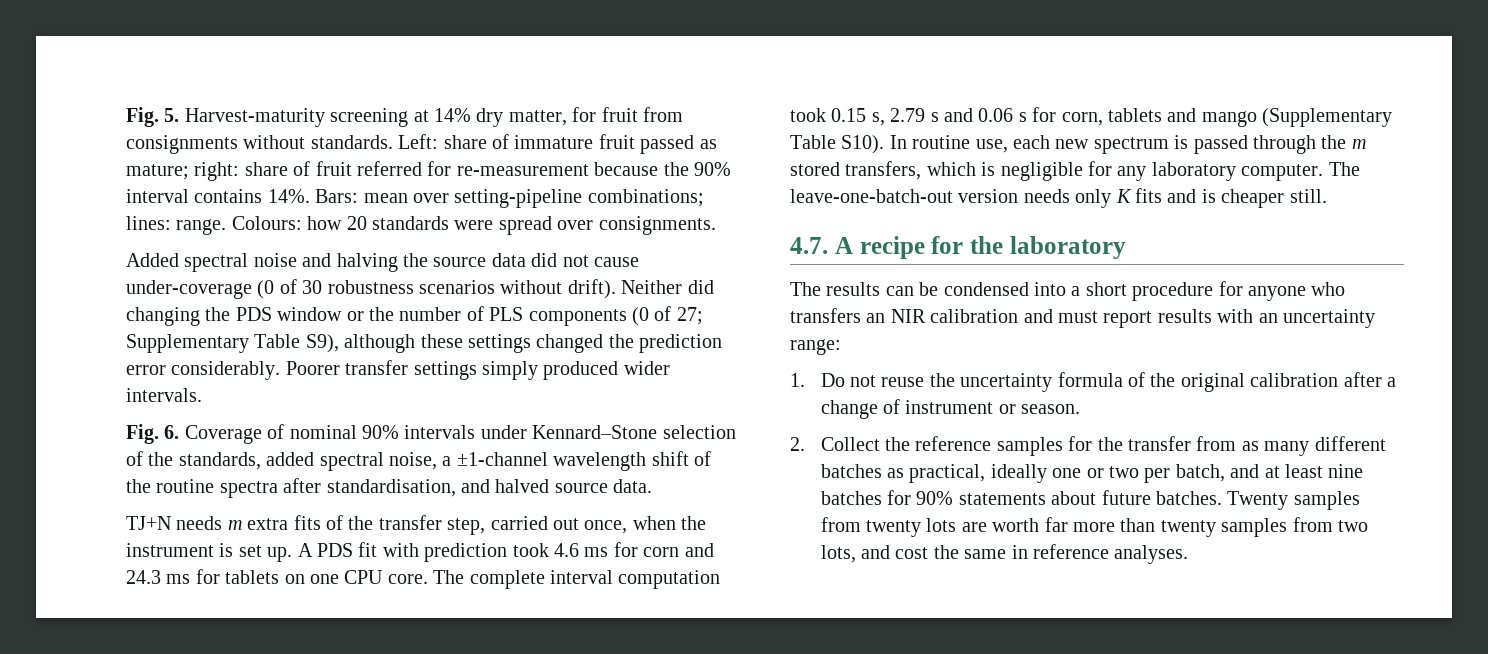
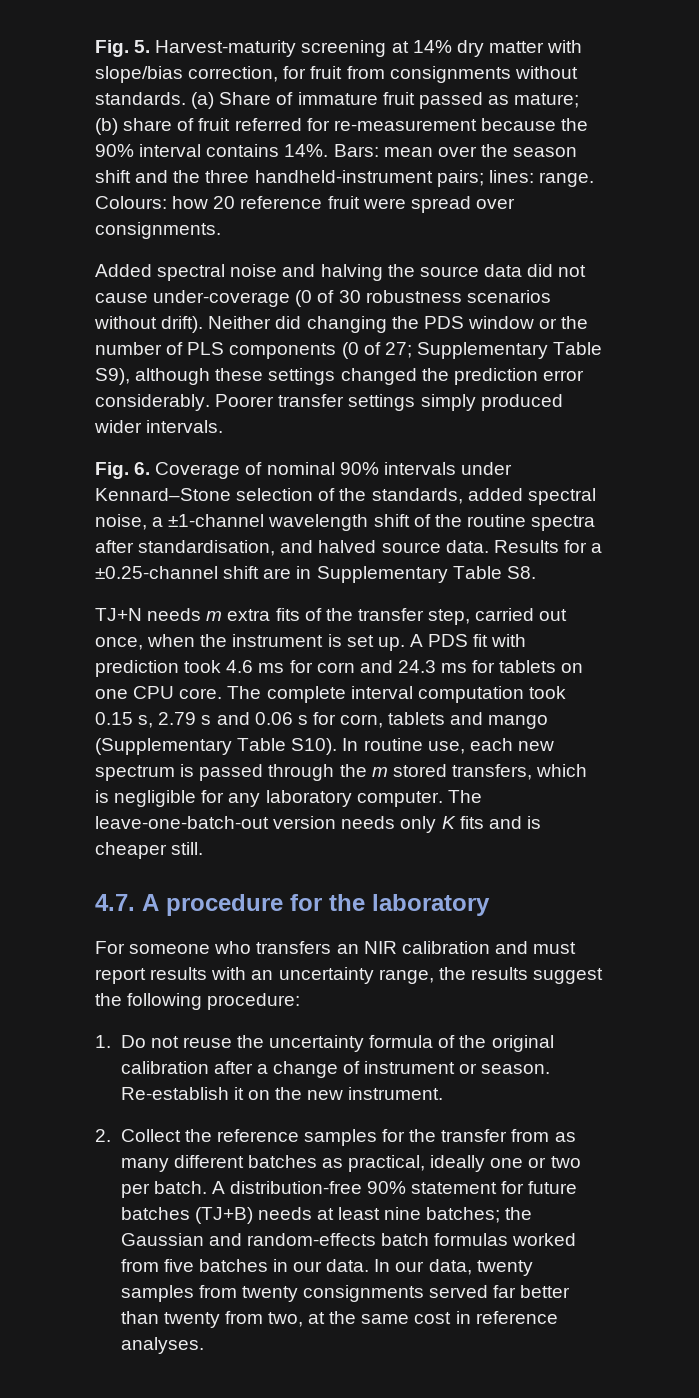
[508,110,567,126] matter, -> [488,40,583,53] [95,66,279,83] matter with slope/bias correction,
[398,134,487,149] Left: share -> [191,92,272,109] (a) Share
[194,162,240,181] right: -> [95,118,118,135] (b)
[454,189,704,208] setting-pipeline combinations; -> [480,144,578,157] [95,170,484,187] the season shift and the three handheld-instrument pairs;
[372,216,449,230] standards -> [240,196,360,209] reference fruit
(653, 486) none -> [493,540,603,553] [95,566,536,583] Results for a ±0.25-channel shift are in Supplementary Table S8.
[859,236,925,259] recipe -> [166,894,283,916] procedure
[790,281,1306,301] The results can be condensed into a short procedure for anyone -> [95,941,211,954] For someone
[790,339,841,355] range: -> [378,967,604,984] [95,993,301,1010] range, the results suggest the following procedure:
(1081, 409) none -> [120,1087,444,1100] Re-establish it on the new instrument.
[1175,464,1364,482] [820,490,1360,510] [820,517,1368,537] [820,545,929,563] batch, and at least nine batches for 90% statements about future batches. Twenty samples from twenty lots are worth far more than twenty samples from two lots, and cost -> [153,1181,578,1194] [120,1207,533,1224] [120,1233,577,1246] [120,1259,533,1276] [120,1285,571,1302] [120,1311,326,1328] batch. A distribution-free 90% statement for future batches (TJ+B) needs at least nine batches; the Gaussian and random-effects batch formulas worked from five batches in our data. In our data, twenty samples from twenty consignments served far better than twenty from two, at
(1007, 554) none -> [414,1312,452,1324] cost

